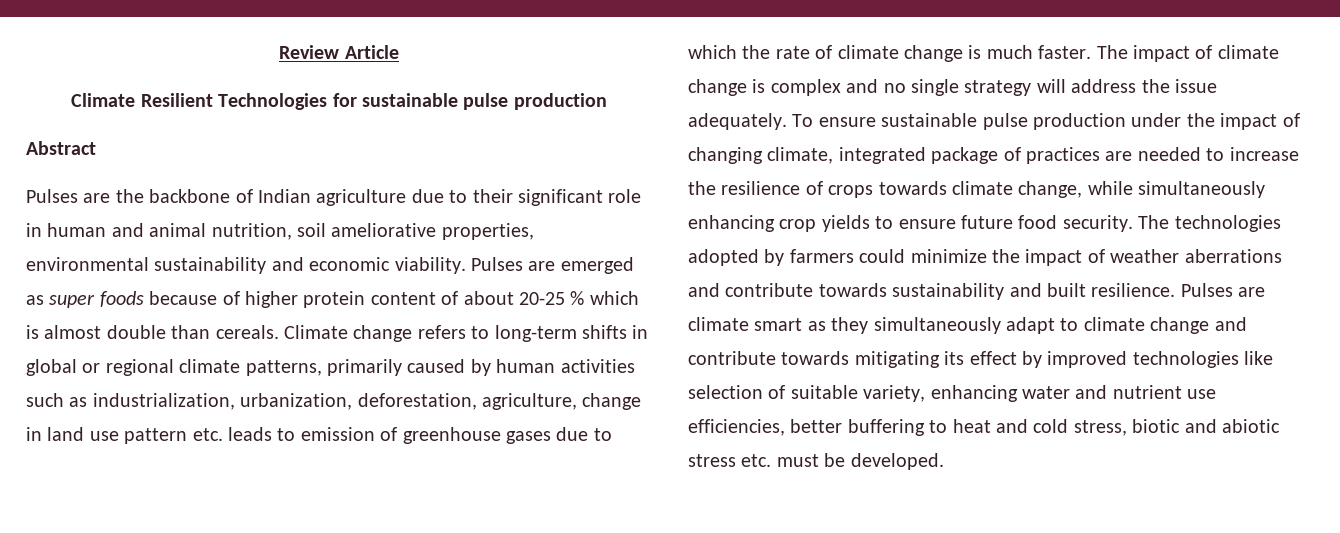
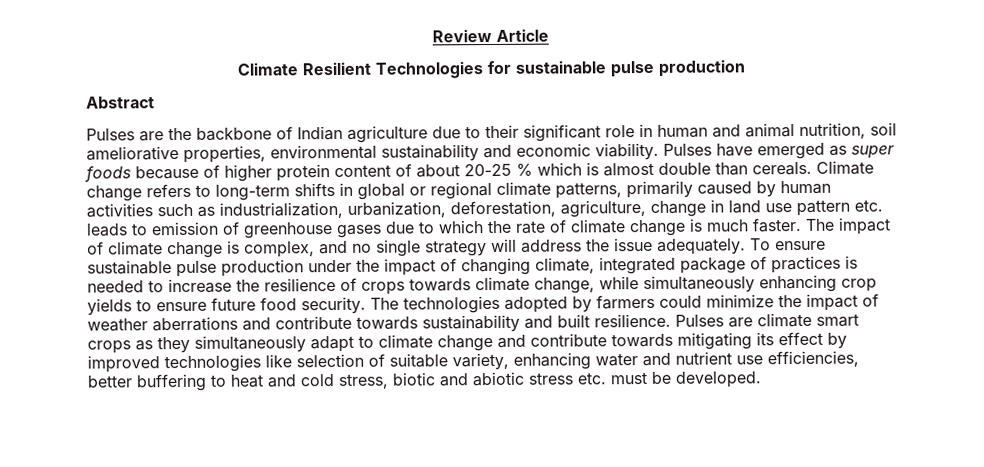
[528,261,556,271] are -> [716,143,753,157] have
[770,79,841,96] complex -> [244,241,315,258] complex,
[1105,151,1133,161] are -> [845,255,858,269] is
(803, 324) none -> [87,340,131,354] crops

